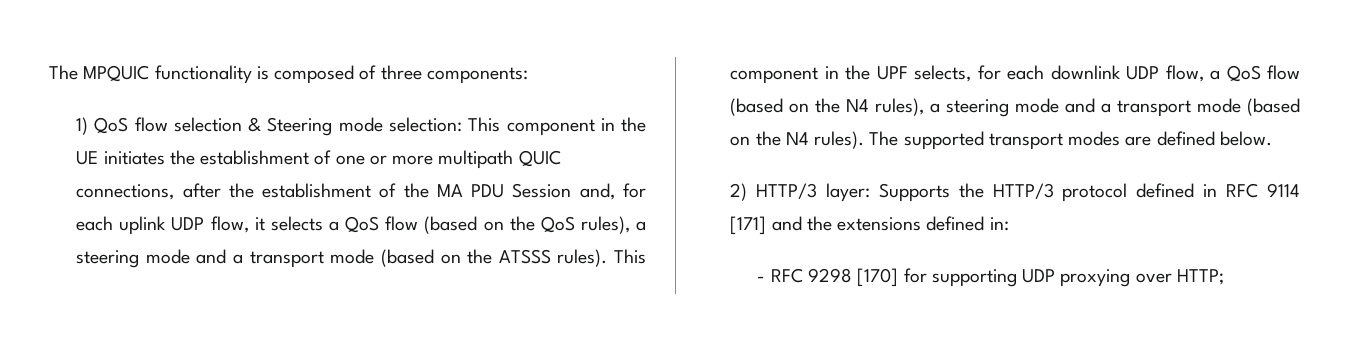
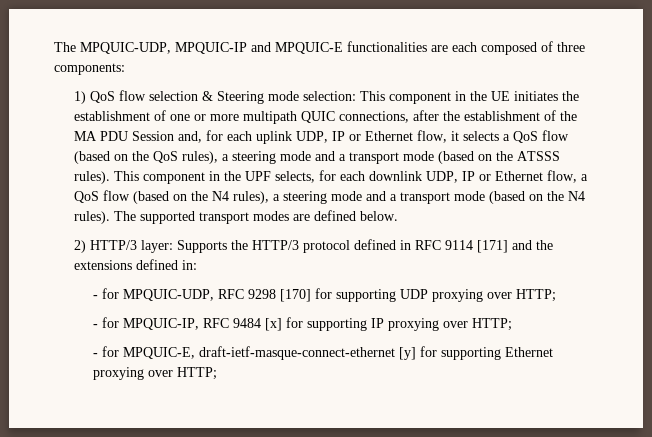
[49,65,269,84] The MPQUIC functionality is -> [54,41,477,54] The MPQUIC-UDP, MPQUIC-IP and MPQUIC-E functionalities are each
[171,217,205,231] UDP -> [295,131,413,143] UDP, IP or Ethernet
[1126,66,1160,80] UDP -> [425,171,543,183] UDP, IP or Ethernet
(766, 279) none -> [102,288,215,301] for MPQUIC-UDP,
(1224, 277) none -> [93,317,513,331] [93,346,554,360] [93,367,218,380] // - for MPQUIC-IP, RFC 9484 [x] for supporting IP proxying over HTTP; // - for MPQUIC-E, draft-ietf-masque-connect-ethernet [y] for supporting Ethernet proxying over HTTP;

